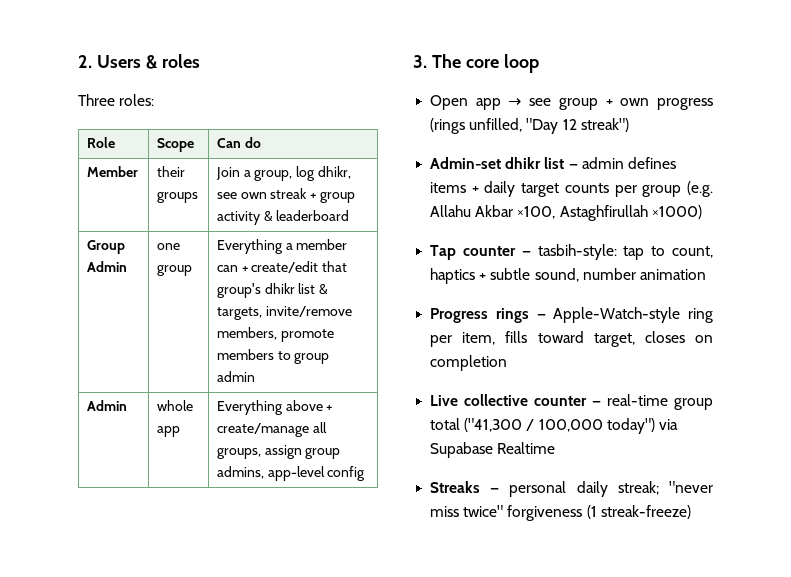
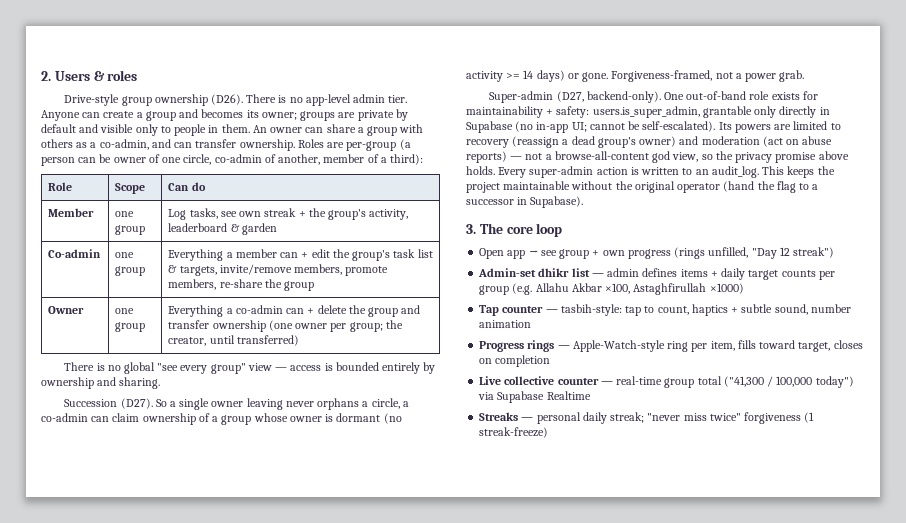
[78,94,155,106] Three roles: -> [64,94,408,106] [41,109,408,121] [41,124,424,136] [41,139,411,151] [41,154,424,166] Drive-style group ownership (D26). There is no app-level admin tier. Anyone can create a group and becomes its owner; groups are private by default and visible only to people in them. An owner can share a group with others as a co-admin, and can transfer ownership. Roles are per-group (a person can be owner of one circle, co-admin of another, member of a third):
[156,166,185,177] [156,192,198,203] [215,166,351,181] [216,188,355,203] [216,210,350,225] [86,240,125,254] [86,261,127,272] their groups | Join a group, log dhikr, see own streak + group activity & leaderboard // Group Admin -> [115,211,135,217] [115,225,146,235] [168,208,409,220] [168,223,277,235] [48,249,102,258] one group | Log tasks, see own streak + the group's activity, leaderboard & garden // Co-admin
[251,261,348,273] [216,283,295,298] create/edit that group's dhikr -> [311,249,416,261] edit the group's task
[216,349,330,364] [216,371,255,382] [86,400,127,411] [156,400,193,411] [156,426,180,437] [216,400,333,415] [216,422,327,437] [216,445,341,459] [216,466,366,481] members to group admin // Admin | whole app | Everything above + create/manage all groups, assign group admins, app-level config -> [168,279,315,291] [48,306,85,314] [115,308,135,314] [115,322,146,332] [168,305,421,317] [168,320,403,332] [168,335,299,346] [64,362,436,374] [41,377,161,389] [64,398,409,410] [41,413,402,425] [466,70,805,82] [489,91,818,103] [466,106,830,118] [466,121,841,133] [466,136,833,148] [466,151,849,163] [466,166,835,178] [466,181,819,193] [466,196,584,208] members, re-share the group // Owner | one group | Everything a co-admin can + delete the group and transfer ownership (one owner per group; the creator, until transferred) // There is no global "see every group" view — access is bounded entirely by ownership and sharing. // Succession (D27). So a single owner leaving never orphans a circle, a co-admin can claim ownership of a group whose owner is dormant (no activity >= 14 days) or gone. Forgiveness-framed, not a power grab. // Super-admin (D27, backend-only). One out-of-band role exists for maintainability + safety: users.is_super_admin, grantable only directly in Supabase (no in-app UI; cannot be self-escalated). Its powers are limited to recovery (reassign a dead group's owner) and moderation (act on abuse reports) — not a browse-all-content god view, so the privacy promise above holds. Every super-admin action is written to an audit_log. This keeps the project maintainable without the original operator (hand the flag to a successor in Supabase).

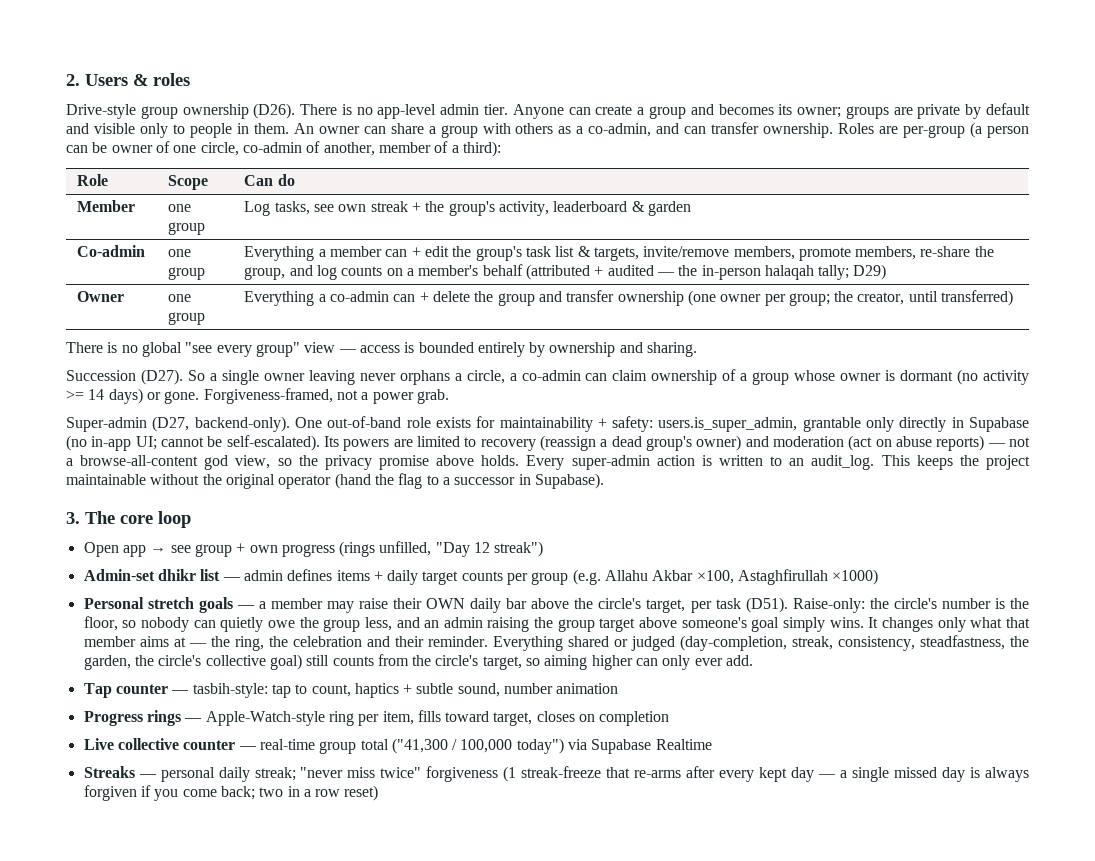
[284,281,315,291] group -> [244,264,887,280] group, and log counts on a member's behalf (attributed + audited — the in-person halaqah tally; D29)
(744, 288) none -> [83,597,1029,613] [83,616,1030,632] [83,635,1029,651] [83,654,754,670] // Personal stretch goals — a member may raise their OWN daily bar above the circle's target, per task (D51). Raise-only: the circle's number is the floor, so nobody can quietly owe the group less, and an admin raising the group target above someone's goal simply wins. It changes only what that member aims at — the ring, the celebration and their reminder. Everything shared or judged (day-completion, streak, consistency, steadfastness, the garden, the circle's collective goal) still counts from the circle's target, so aiming higher can only ever add.
[479,427,549,438] streak-freeze) -> [521,766,1029,782] [83,785,379,801] streak-freeze that re-arms after every kept day — a single missed day is always forgiven if you come back; two in a row reset)

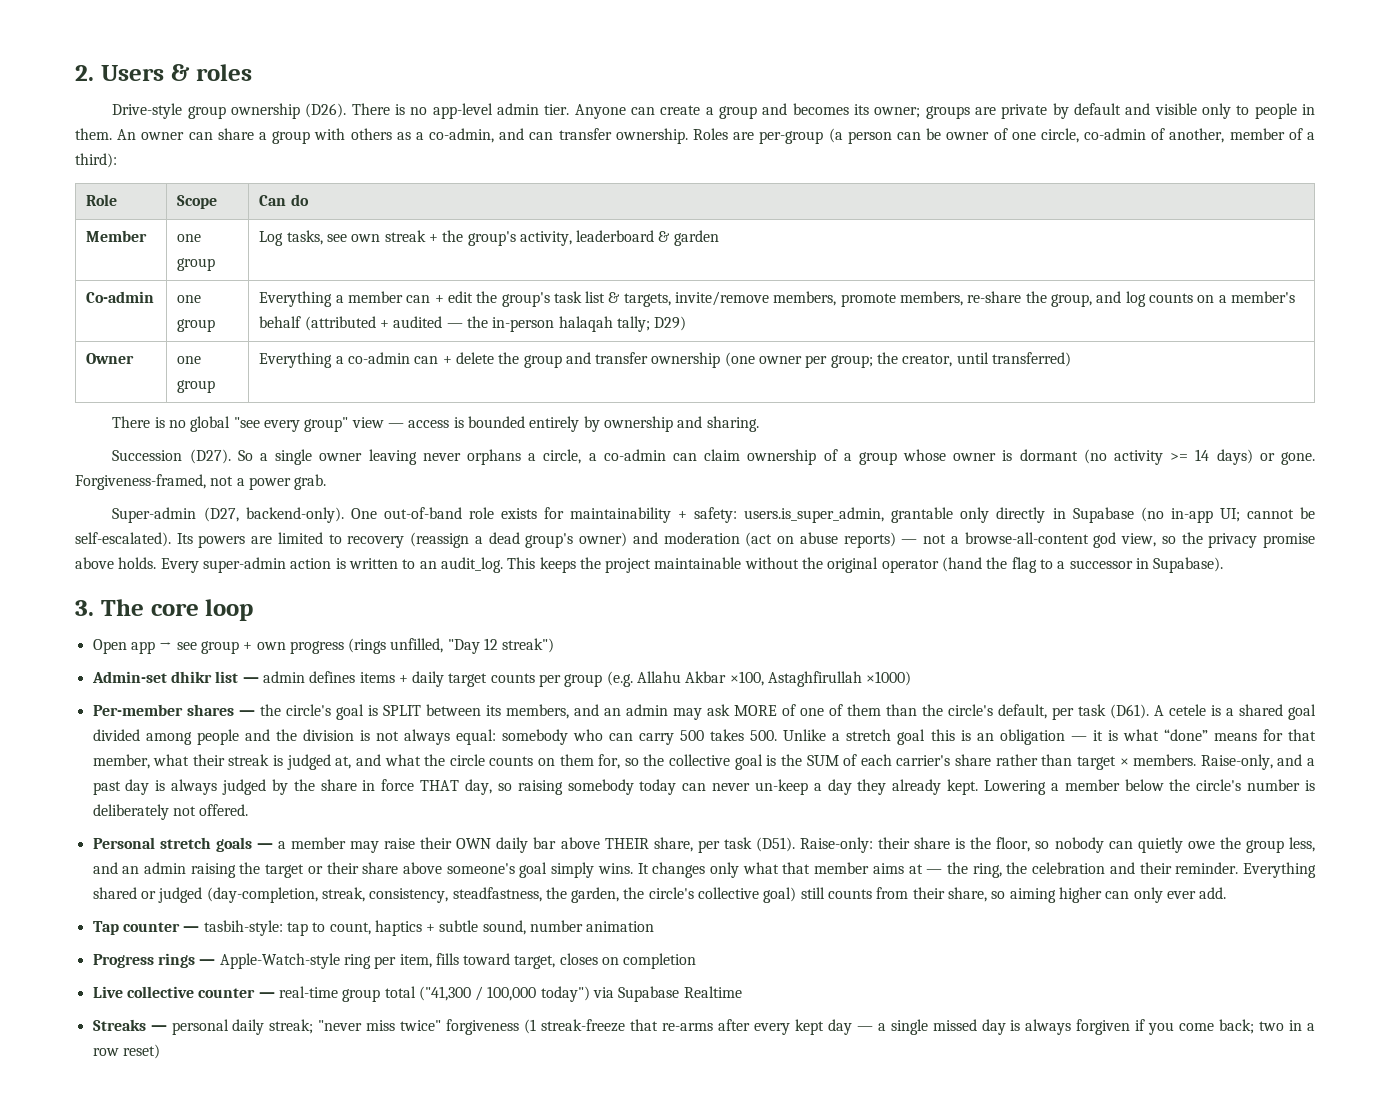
(879, 577) none -> [92,704,1316,720] [92,729,1317,745] [92,754,1315,770] [92,779,1315,795] [92,804,249,820] // Per-member shares — the circle's goal is SPLIT between its members, and an admin may ask MORE of one of them than the circle's default, per task (D61). A cetele is a shared goal divided among people and the division is not always equal: somebody who can carry 500 takes 500. Unlike a stretch goal this is an obligation — it is what “done” means for that member, what their streak is judged at, and what the circle counts on them for, so the collective goal is the SUM of each carrier's share rather than target × members. Raise-only, and a past day is always judged by the share in force THAT day, so raising somebody today can never un-keep a day they already kept. Lowering a member below the circle's number is deliberately not offered.
[574,598,686,613] the circle's target, -> [604,837,693,852] THEIR share,
[869,598,991,609] the circle's number -> [878,837,951,849] their share
[557,618,636,632] group target -> [265,862,399,878] target or their share
[412,655,522,670] the circle's target, -> [912,887,988,902] their share,

